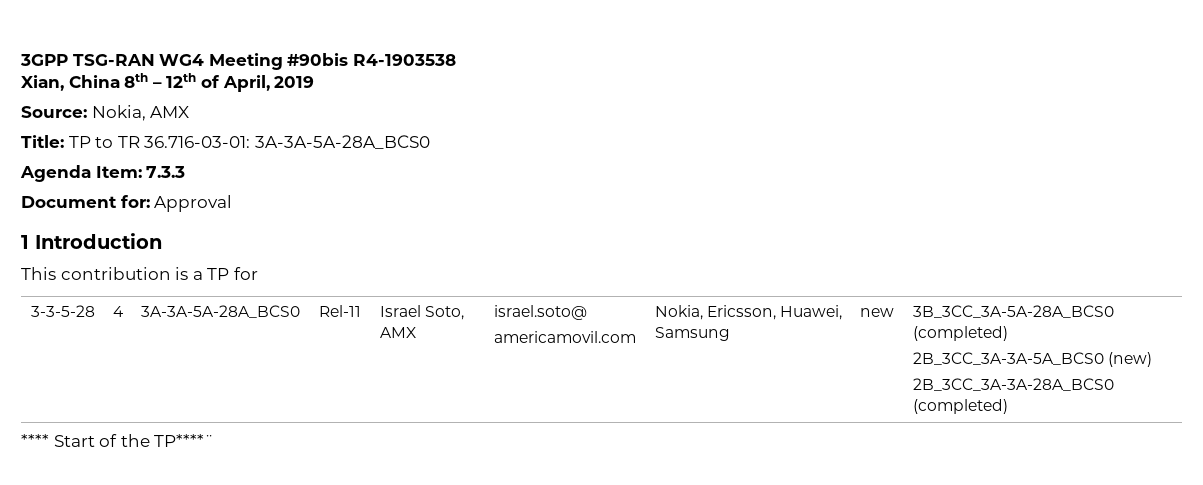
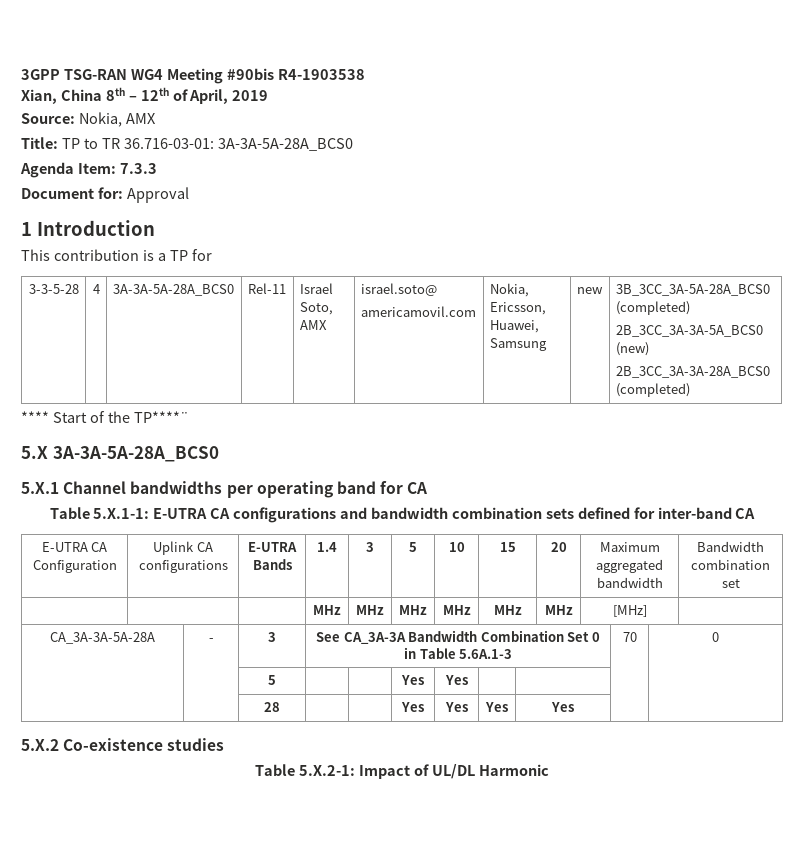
(215, 440) none -> [21,446,219,462] [21,481,428,498] [49,507,756,523] [41,542,108,552] [32,560,117,573] [153,541,213,555] [138,560,228,573] [248,542,297,552] [252,559,292,570] [317,542,337,552] [366,542,374,552] [409,542,417,552] [448,542,465,552] [499,542,516,552] [550,542,567,552] [599,542,660,552] [596,559,663,573] [596,577,663,588] [697,541,764,552] [691,559,770,570] [721,579,740,588] [313,605,341,615] [356,605,384,615] [399,605,427,615] [442,605,471,615] [493,605,522,615] [544,605,573,615] [612,605,647,617] [50,632,155,644] [208,638,214,642] [268,632,276,642] [316,630,600,644] [403,647,513,659] [622,632,637,642] [712,632,719,642] [268,675,276,685] [401,675,424,685] [444,675,468,685] [264,702,280,712] [401,702,424,712] [444,702,468,712] [485,702,508,712] [551,702,574,712] [21,738,225,751] [255,764,549,779] // 5.X 3A-3A-5A-28A_BCS0 // 5.X.1 Channel bandwidths per operating band for CA // Table 5.X.1-1: E-UTRA CA configurations and bandwidth combination sets defined for inter-band CA // E-UTRA CA Configuration | Uplink CA configurations | E-UTRA Bands | 1.4 | 3 | 5 | 10 | 15 | 20 | Maximum aggregated bandwidth | Bandwidth combination set // | | | MHz | MHz | MHz | MHz | MHz | MHz | [MHz] | // CA_3A-3A-5A-28A | - | 3 | See CA_3A-3A Bandwidth Combination Set 0 in Table 5.6A.1-3 | 70 | 0 // | | 5 | | | Yes | Yes | | | | // | | 28 | | | Yes | Yes | Yes | Yes | | // 5.X.2 Co-existence studies // Table 5.X.2-1: Impact of UL/DL Harmonic

